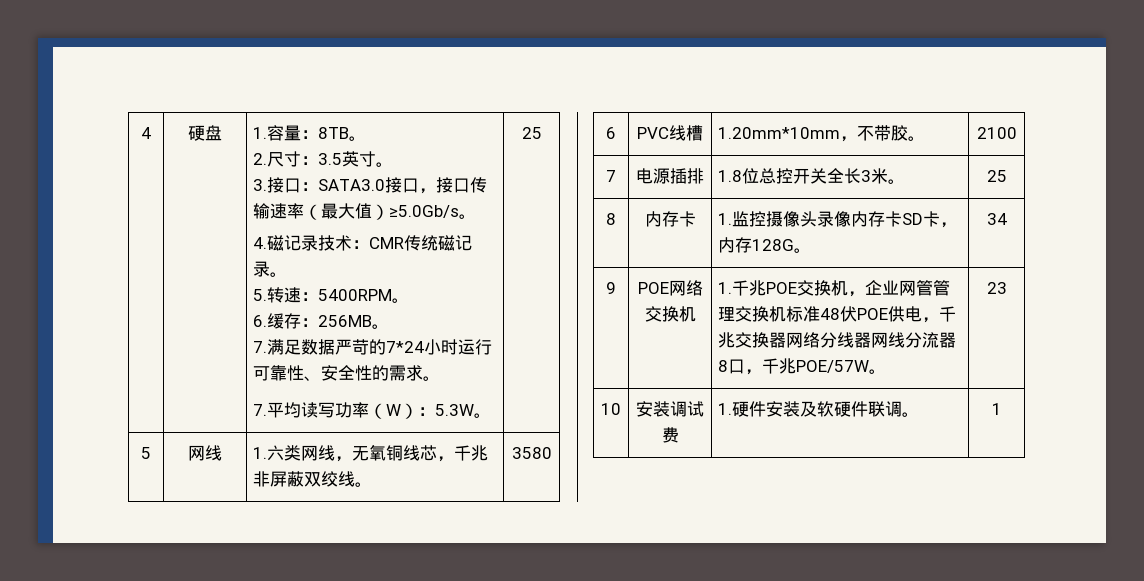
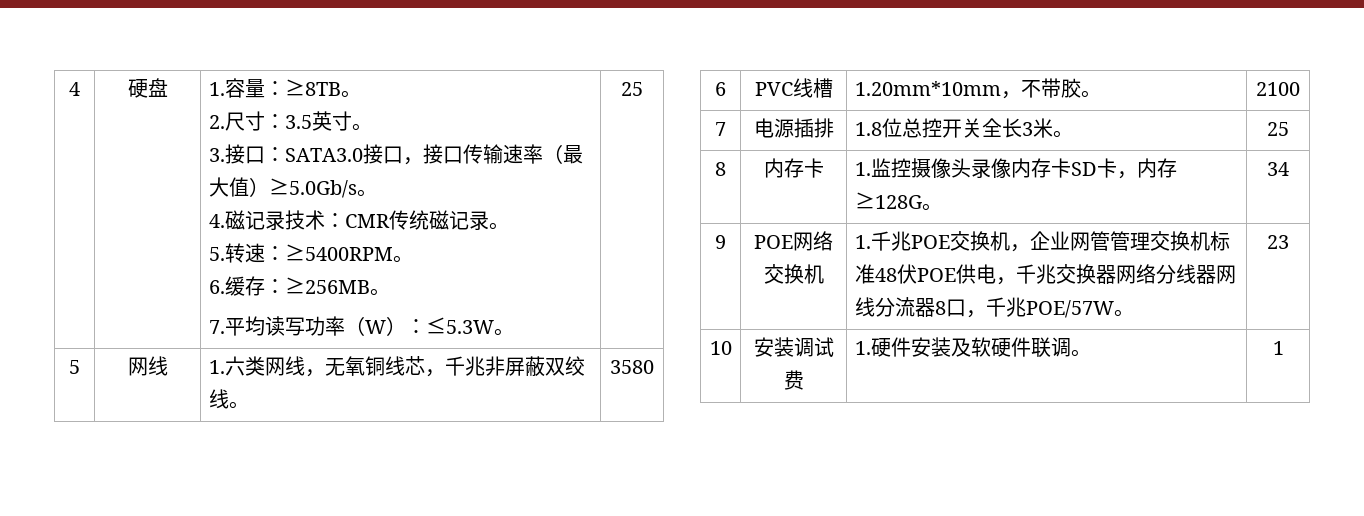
[318,127,350,139] 8TB -> [284,79,341,96] ≥8TB
[318,289,393,301] 5400RPM -> [284,244,393,261] ≥5400RPM
[318,315,390,329] [253,339,493,355] [253,365,424,381] 256MB。 // 7.满足数据严苛的7*24小时运行可靠性、安全性的需求 -> [284,277,370,294] ≥256MB
[435,404,475,416] 5.3W -> [425,317,494,334] ≤5.3W
[752,239,795,251] 128G -> [854,192,922,209] ≥128G

